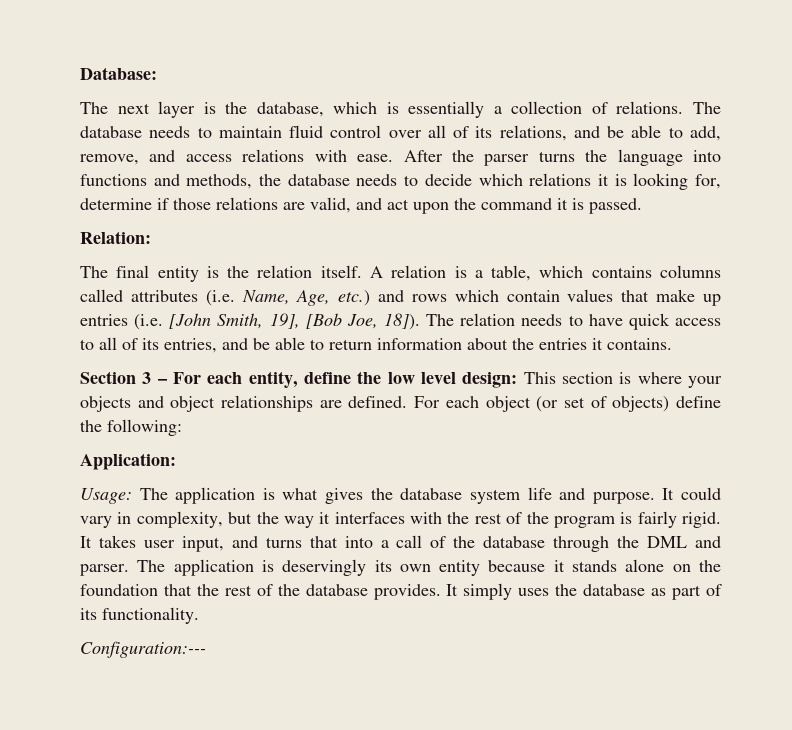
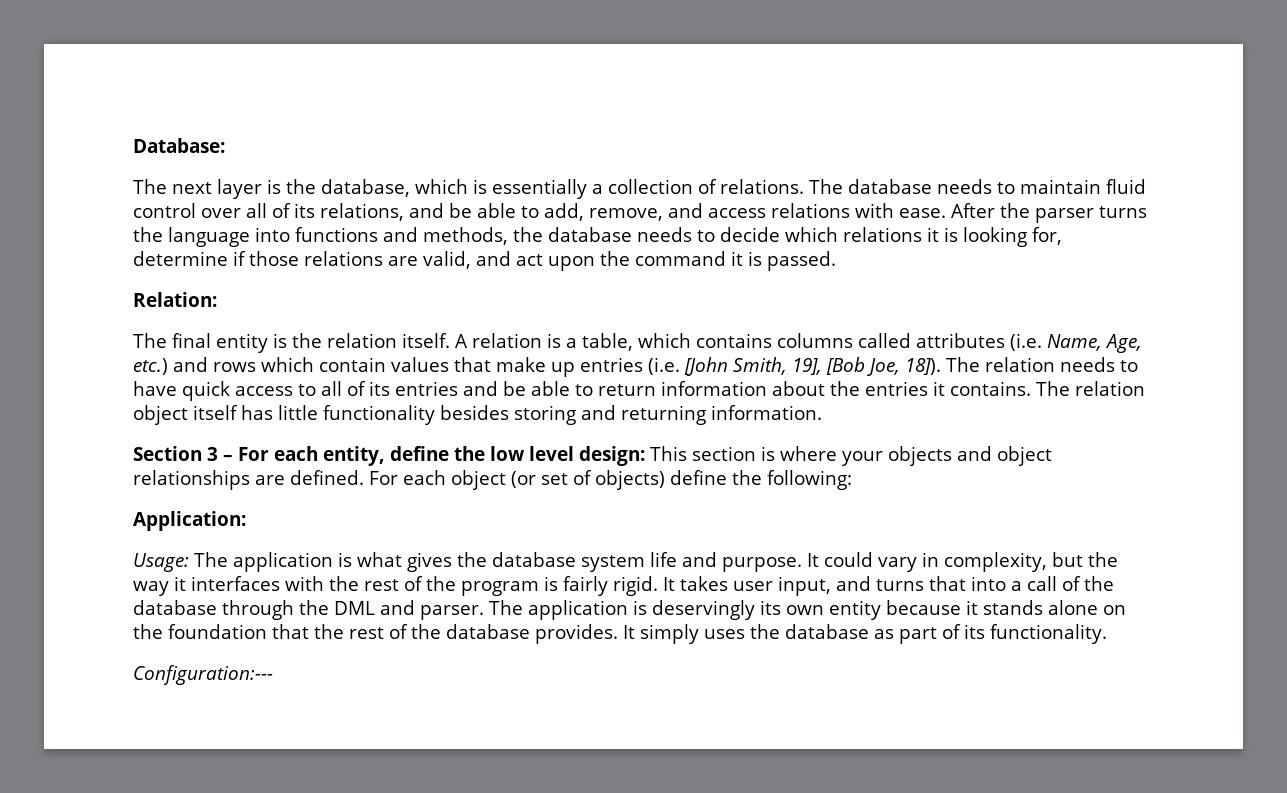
[164,338,217,353] entries, -> [395,381,458,396] entries
(672, 344) none -> [1036,381,1145,396] [133,405,822,425] The relation object itself has little functionality besides storing and returning information.

